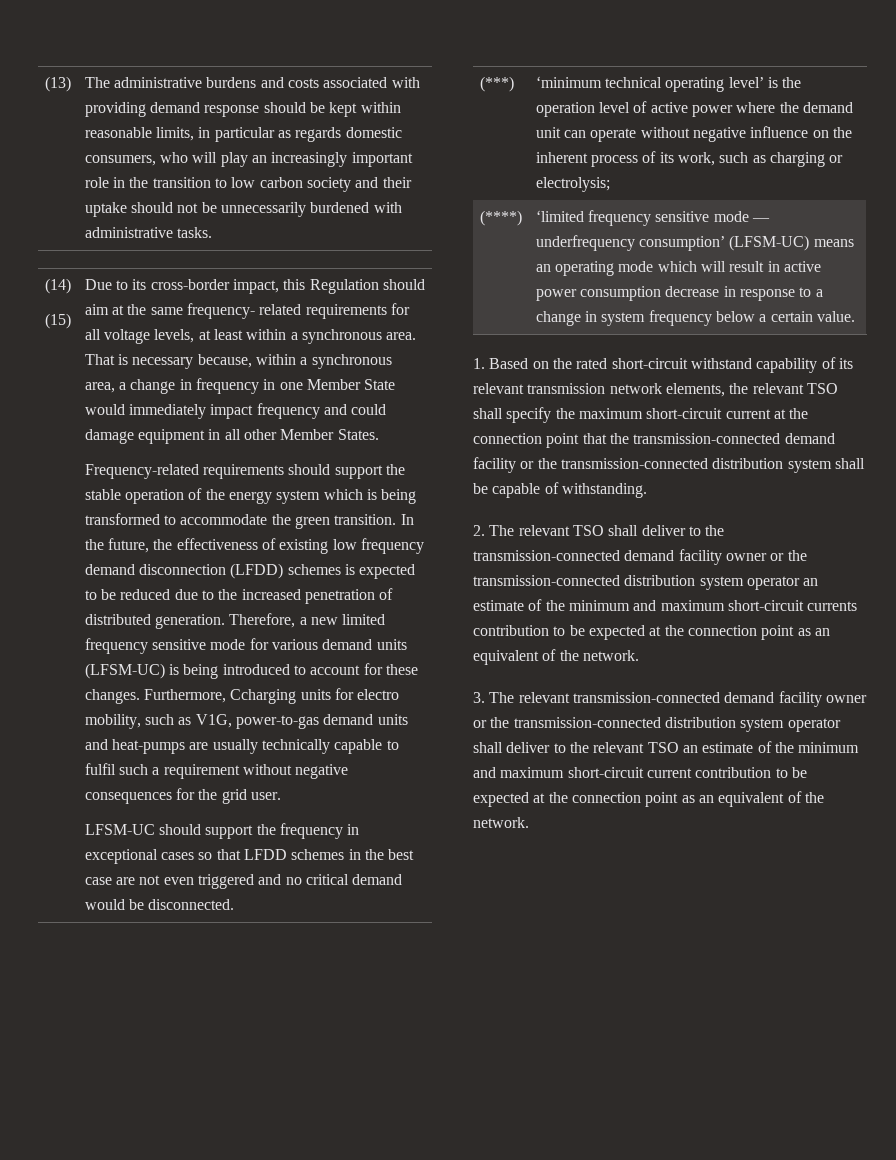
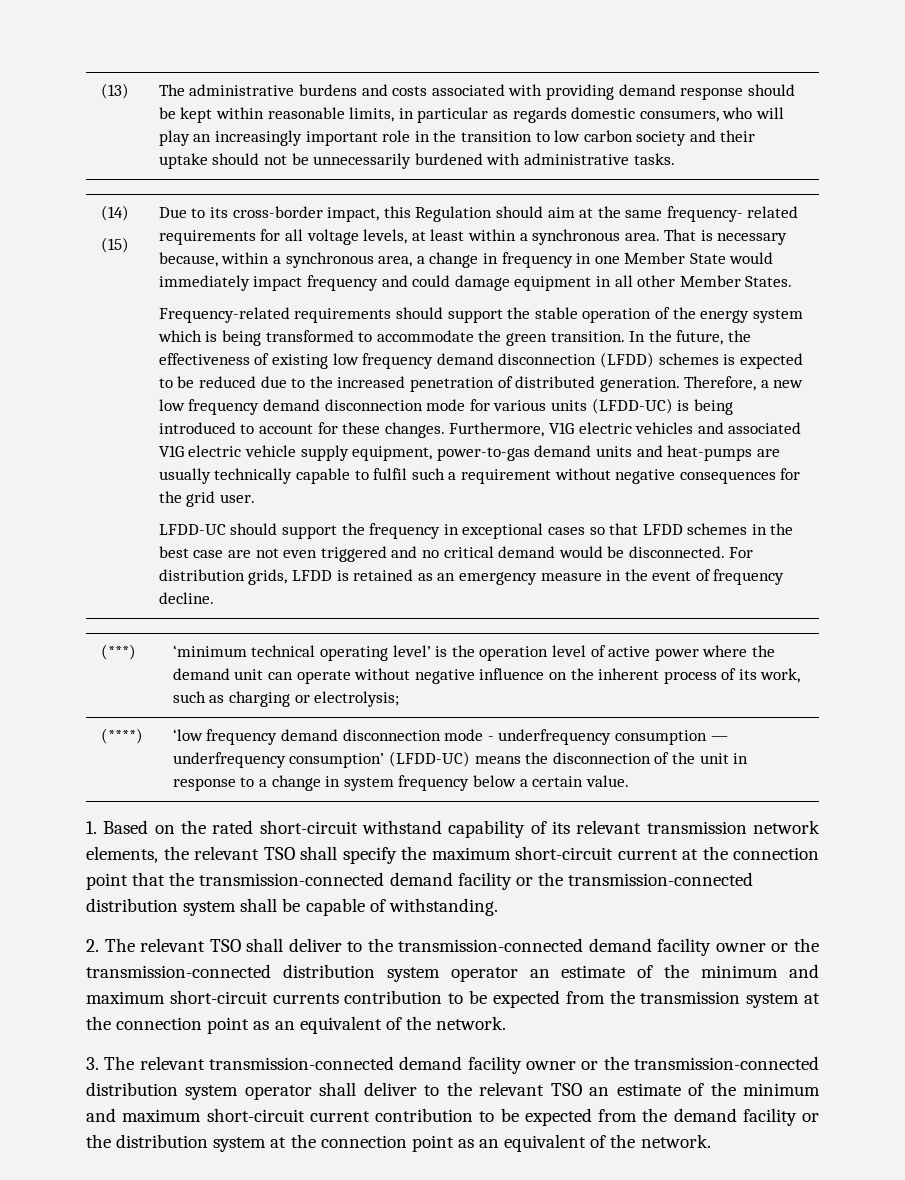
[342,614,386,625] [84,638,407,654] [84,663,165,679] limited frequency sensitive mode for various demand units (LFSM-UC) -> [158,398,673,415] low frequency demand disconnection mode for various units (LFDD-UC)
[230,688,400,704] [84,714,232,729] Ccharging units for electro mobility, such as V1G, -> [548,422,802,434] [158,445,433,461] V1G electric vehicles and associated V1G electric vehicle supply equipment,
[84,824,155,835] LFSM-UC -> [158,524,226,535] LFDD-UC
(235, 904) none -> [729,547,754,558] [158,569,785,585] [158,592,214,604] For distribution grids, LFDD is retained as an emergency measure in the event of frequency decline.
[535,210,771,226] [535,235,854,251] [535,261,821,276] [535,286,720,301] ‘limited frequency sensitive mode — underfrequency consumption’ (LFSM-UC) means an operating mode which will result in active power consumption decrease -> [172,729,728,745] [172,751,729,768] ‘low frequency demand disconnection mode - underfrequency consumption — underfrequency consumption’ (LFDD-UC) means the disconnection of the unit
(645, 632) none -> [565,990,800,1008] from the transmission system
(529, 799) none -> [598,1108,819,1126] [86,1134,267,1152] from the demand facility or the distribution system

